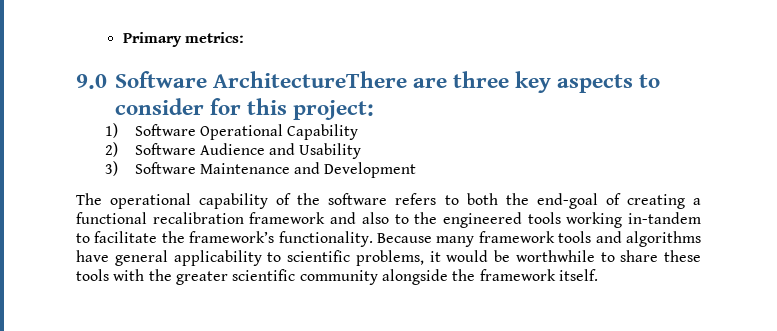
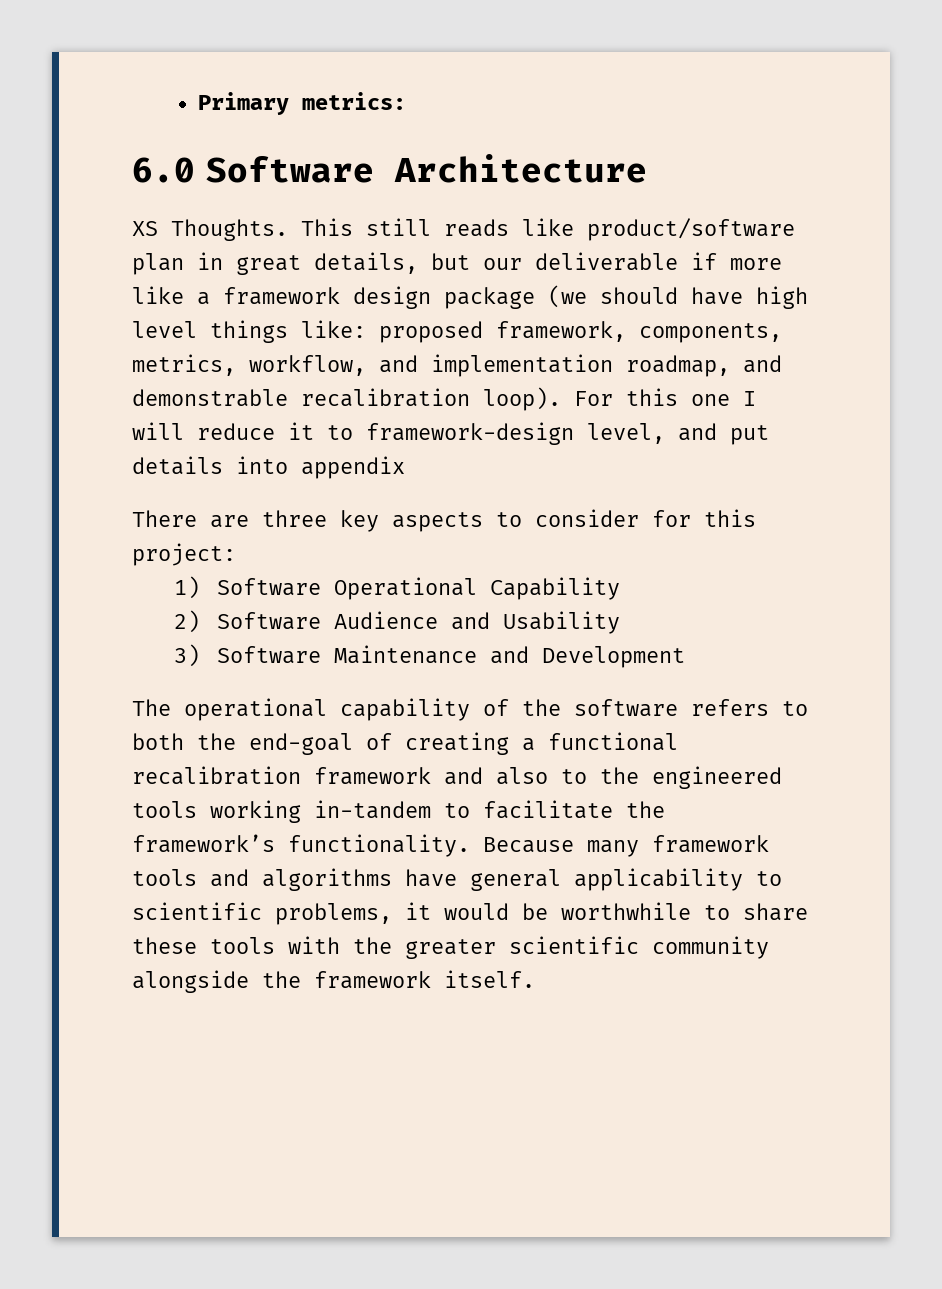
[76,71,408,89] 9.0 Software ArchitectureThere -> [132,154,647,183] [132,218,795,241] [132,252,782,275] [132,285,808,309] [132,320,782,343] [132,354,782,377] [132,387,756,411] [132,422,769,445] [132,456,405,479] [132,510,197,527] 6.0 Software Architecture // XS Thoughts. This still reads like product/software plan in great details, but our deliverable if more like a framework design package (we should have high level things like: proposed framework, components, metrics, workflow, and implementation roadmap, and demonstrable recalibration loop). For this one I will reduce it to framework-design level, and put details into appendix // There

